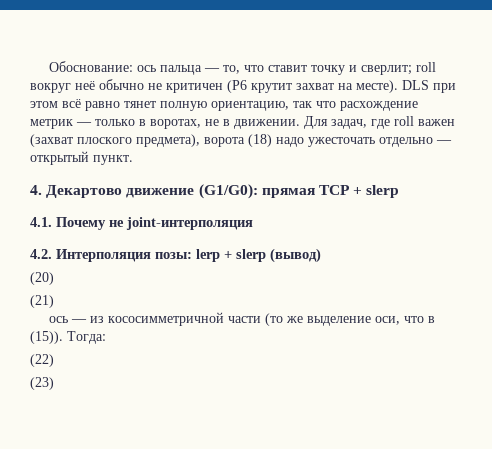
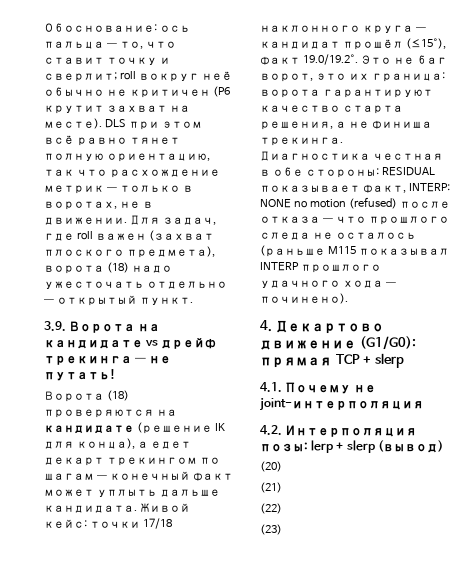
(133, 160) none -> [44,321,161,333] [44,338,217,349] [44,355,172,365] [44,369,115,381] [44,390,129,402] [44,409,177,418] [44,422,225,434] [44,438,191,449] [44,457,220,466] [44,471,233,481] [44,489,220,497] [44,503,190,513] [44,518,172,529] [260,25,426,34] [260,38,446,50] [260,54,447,65] [260,72,445,82] [260,89,433,98] [260,105,403,114] [260,120,432,130] [260,137,343,146] [260,151,443,161] [260,167,435,178] [260,183,450,193] [260,197,450,209] [260,216,449,225] [260,232,416,240] [260,245,449,257] [260,262,381,273] [260,280,396,288] [260,293,348,304] // 3.9. Ворота на кандидате vs дрейф трекинга — не путать! // Ворота (18) проверяются на кандидате (решение IK для конца), а едет декарт трекингом по шагам — конечный факт может уплыть дальше кандидата. Живой кейс: точки 17/18 наклонного круга — кандидат прошёл (≤15°), факт 19.0/19.2°. Это не баг ворот, это их граница: ворота гарантируют качество старта решения, а не финиша трекинга. Диагностика честная в обе стороны: RESIDUAL показывает факт, INTERP: NONE no motion (refused) после отказа — что прошлого следа не осталось (раньше M115 показывал INTERP прошлого удачного хода — починено).
[49,312,436,326] [30,331,106,344] // ось — из кососимметричной части (то же выделение оси, что в (15)). Тогда: -> (282, 487) none

